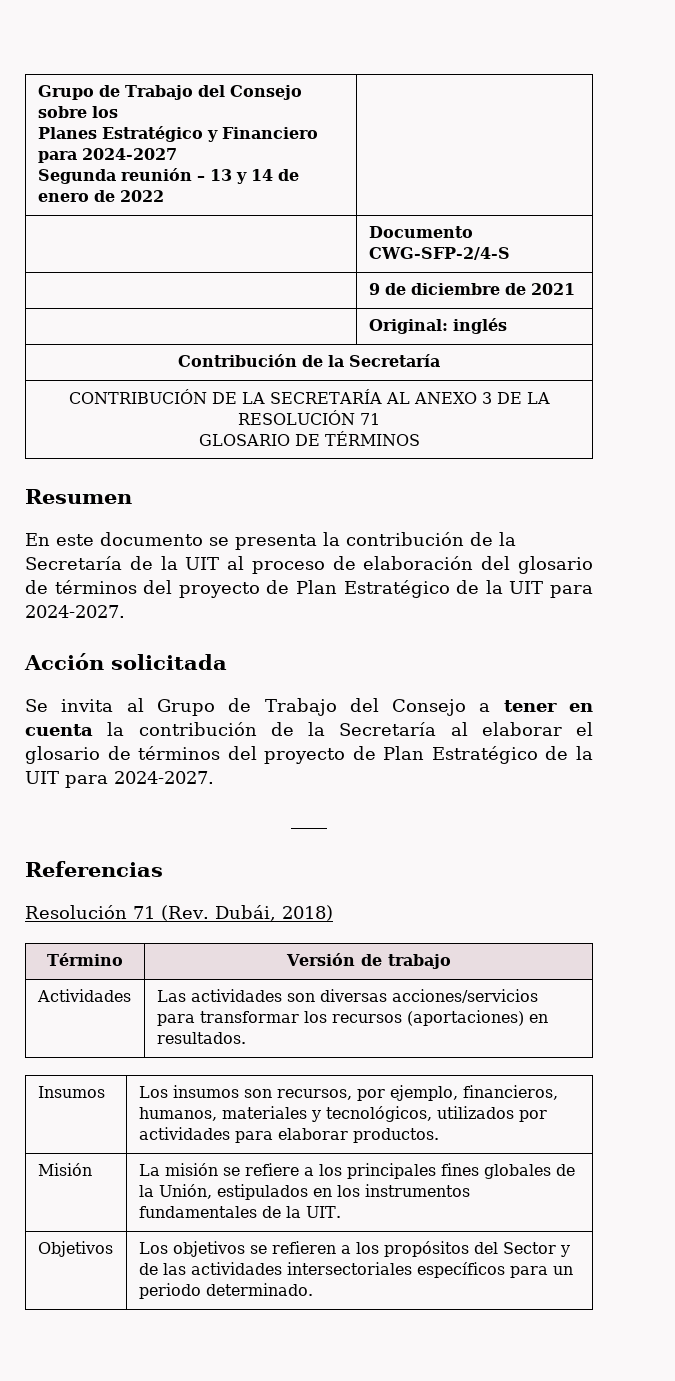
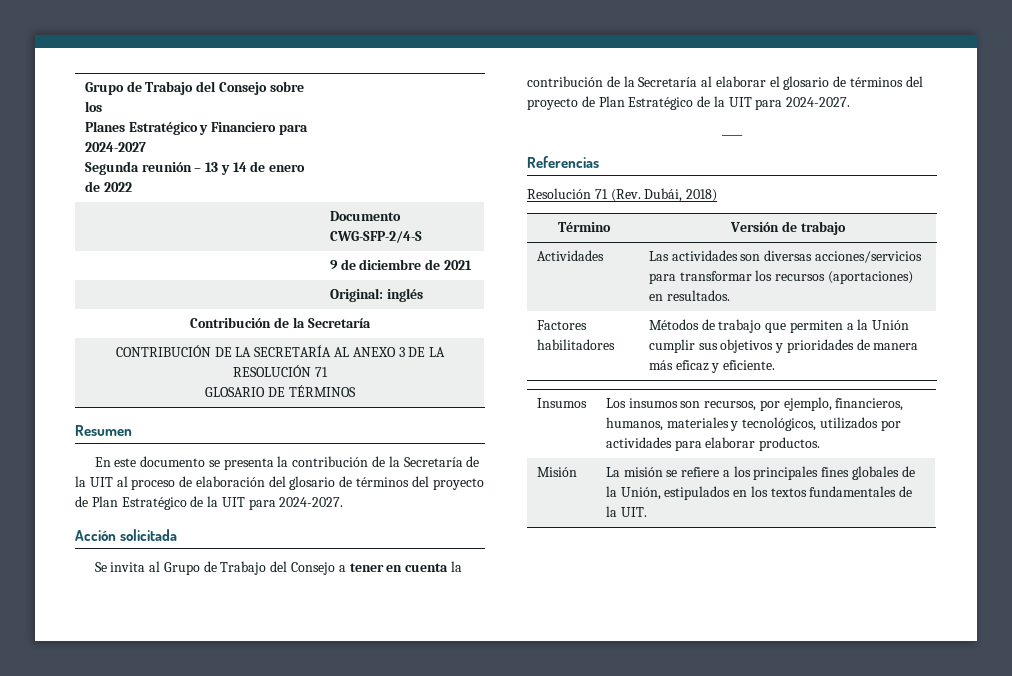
(246, 1038) none -> [536,320,587,330] [536,339,615,350] [648,319,910,333] [648,339,919,353] [648,360,776,373] // Factores habilitadores | Métodos de trabajo que permiten a la Unión cumplir sus objetivos y prioridades de manera más eficaz y eficiente.
[364,1184,470,1197] instrumentos -> [770,488,807,497] textos
[37,1241,113,1257] [138,1241,570,1257] [138,1262,573,1278] [138,1283,313,1299] // Objetivos | Los objetivos se refieren a los propósitos del Sector y de las actividades intersectoriales específicos para un periodo determinado. -> (647, 512) none

